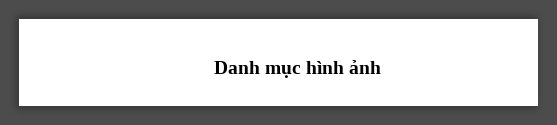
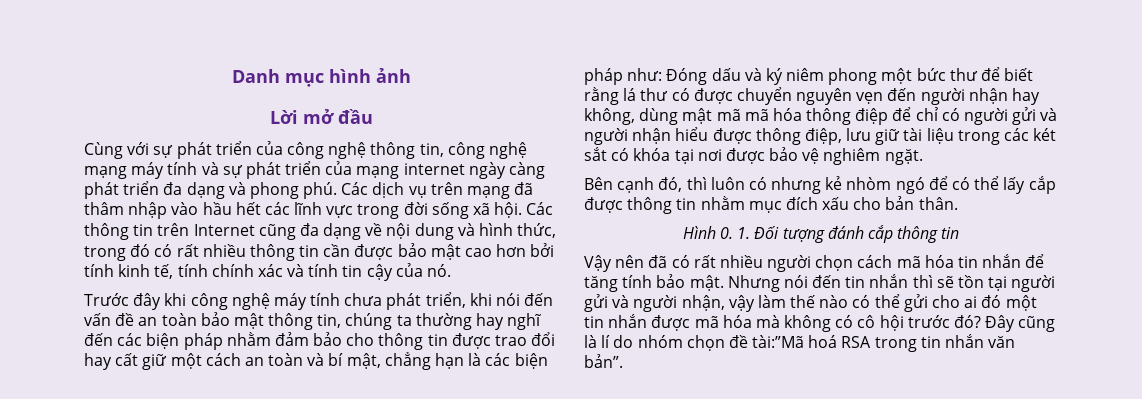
(382, 67) none -> [269,109,373,124] [84,141,528,159] [84,161,546,179] [84,181,534,199] [84,202,554,219] [84,223,557,240] [84,243,555,261] [84,263,452,281] [84,292,554,310] [84,312,542,330] [84,332,556,350] [84,352,548,370] [584,67,1034,85] [584,87,1041,105] [584,107,1058,125] [584,127,1057,145] [584,147,923,165] [584,176,1056,194] [584,196,958,214] [682,225,960,243] [584,254,1045,272] [584,274,1056,292] [584,294,1037,312] [584,314,1056,332] [584,334,1016,352] [584,354,623,368] // Lời mở đầu // Cùng với sự phát triển của công nghệ thông tin, công nghệ mạng máy tính và sự phát triển của mạng internet ngày càng phát triển đa dạng và phong phú. Các dịch vụ trên mạng đã thâm nhập vào hầu hết các lĩnh vực trong đời sống xã hội. Các thông tin trên Internet cũng đa dạng về nội dung và hình thức, trong đó có rất nhiều thông tin cần được bảo mật cao hơn bởi tính kinh tế, tính chính xác và tính tin cậy của nó. // Trước đây khi công nghệ máy tính chưa phát triển, khi nói đến vấn đề an toàn bảo mật thông tin, chúng ta thường hay nghĩ đến các biện pháp nhằm đảm bảo cho thông tin được trao đổi hay cất giữ một cách an toàn và bí mật, chẳng hạn là các biện pháp như: Đóng dấu và ký niêm phong một bức thư để biết rằng lá thư có được chuyển nguyên vẹn đến người nhận hay không, dùng mật mã mã hóa thông điệp để chỉ có người gửi và người nhận hiểu được thông điệp, lưu giữ tài liệu trong các két sắt có khóa tại nơi được bảo vệ nghiêm ngặt. // Bên cạnh đó, thì luôn có nhưng kẻ nhòm ngó để có thể lấy cắp được thông tin nhằm mục đích xấu cho bản thân. // Hình 0. 1. Đối tượng đánh cắp thông tin // Vậy nên đã có rất nhiều người chọn cách mã hóa tin nhắn để tăng tính bảo mật. Nhưng nói đến tin nhắn thì sẽ tồn tại người gửi và người nhận, vậy làm thế nào có thể gửi cho ai đó một tin nhắn được mã hóa mà không có cô hội trước đó? Đây cũng là lí do nhóm chọn đề tài:”Mã hoá RSA trong tin nhắn văn bản”.

